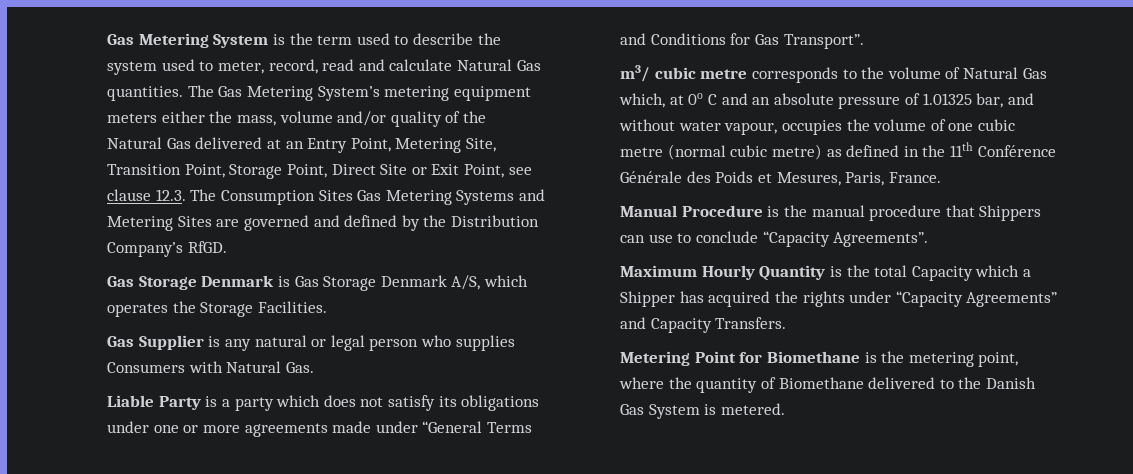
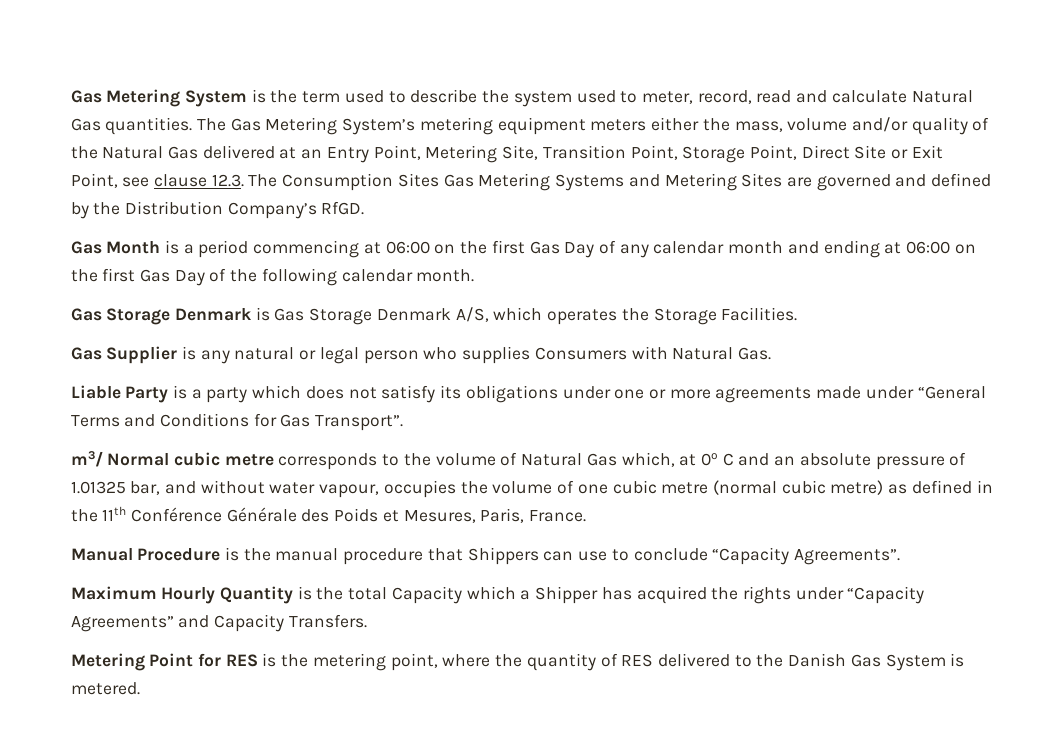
(227, 247) none -> [70,240,976,258] [70,268,475,286] // Gas Month is a period commencing at 06:00 on the first Gas Day of any calendar month and ending at 06:00 on the first Gas Day of the following calendar month.
(651, 73) none -> [107,453,170,466] Normal
[767,351,861,363] Biomethane -> [225,654,258,667] RES
[778,377,864,389] Biomethane -> [621,654,654,667] RES

